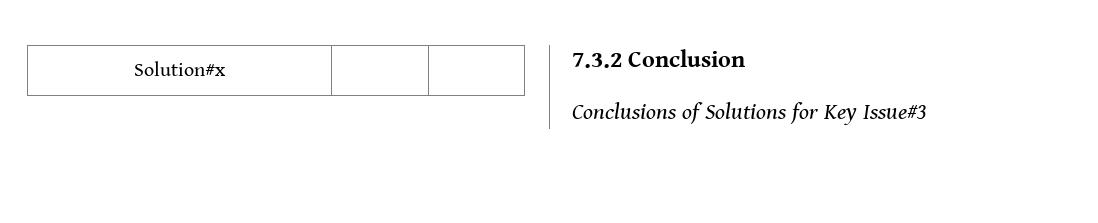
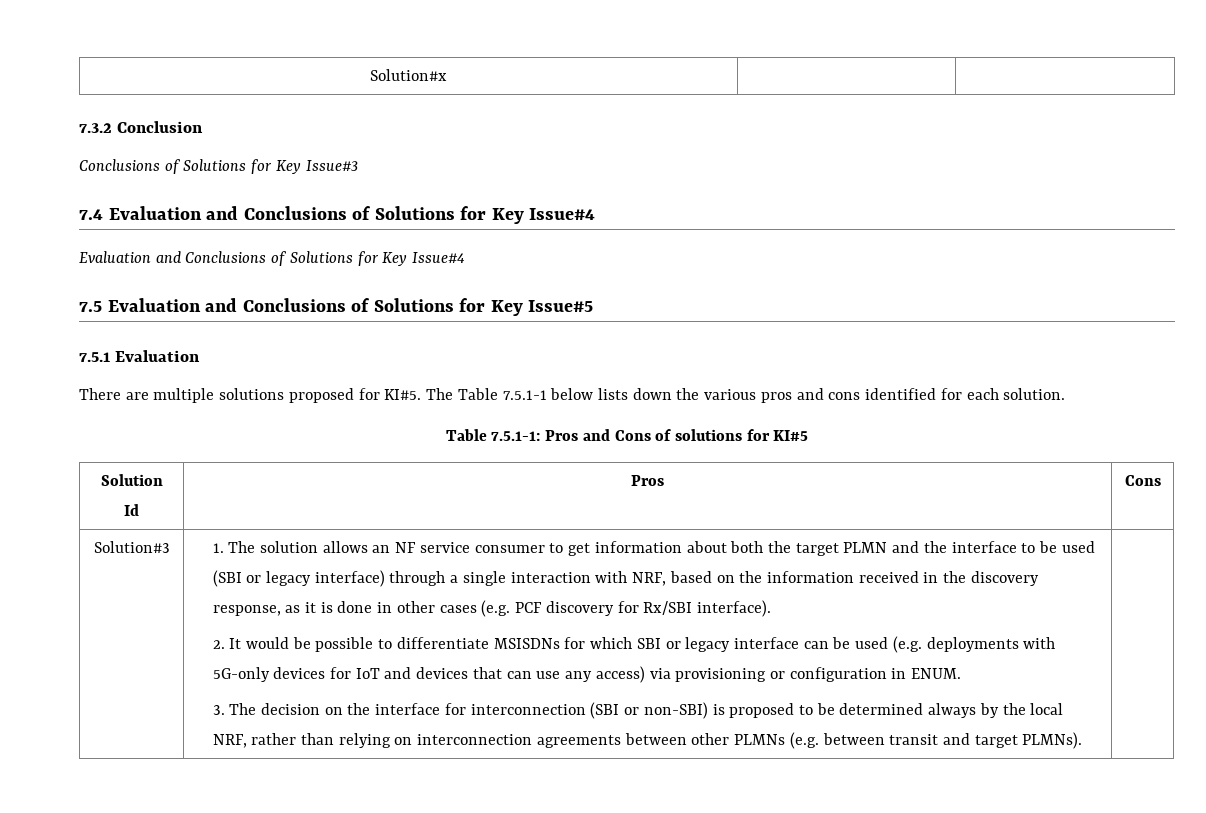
(928, 112) none -> [79,206,596,224] [79,251,466,266] [79,298,594,316] [79,350,201,362] [79,388,1066,403] [445,429,809,441] [100,474,163,486] [124,504,139,516] [630,475,664,486] [1124,475,1161,486] [93,541,170,553] [212,541,1095,556] [212,570,1039,587] [212,600,771,617] [212,636,1056,653] [212,666,962,683] [212,702,1064,719] [212,732,1083,749] // 7.4 Evaluation and Conclusions of Solutions for Key Issue#4 // Evaluation and Conclusions of Solutions for Key Issue#4 // 7.5 Evaluation and Conclusions of Solutions for Key Issue#5 // 7.5.1 Evaluation // There are multiple solutions proposed for KI#5. The Table 7.5.1-1 below lists down the various pros and cons identified for each solution. // Table 7.5.1-1: Pros and Cons of solutions for KI#5 // Solution Id | Pros | Cons // Solution#3 | 1. The solution allows an NF service consumer to get information about both the target PLMN and the interface to be used (SBI or legacy interface) through a single interaction with NRF, based on the information received in the discovery response, as it is done in other cases (e.g. PCF discovery for Rx/SBI interface). // 2. It would be possible to differentiate MSISDNs for which SBI or legacy interface can be used (e.g. deployments with 5G-only devices for IoT and devices that can use any access) via provisioning or configuration in ENUM. // 3. The decision on the interface for interconnection (SBI or non-SBI) is proposed to be determined always by the local NRF, rather than relying on interconnection agreements between other PLMNs (e.g. between transit and target PLMNs). |

